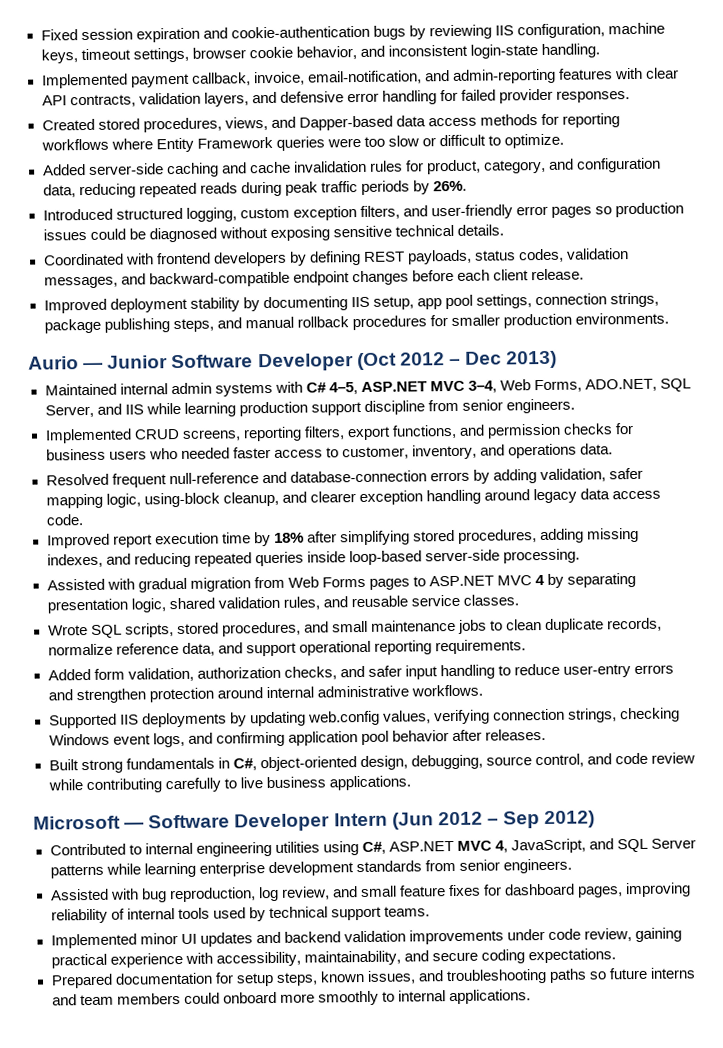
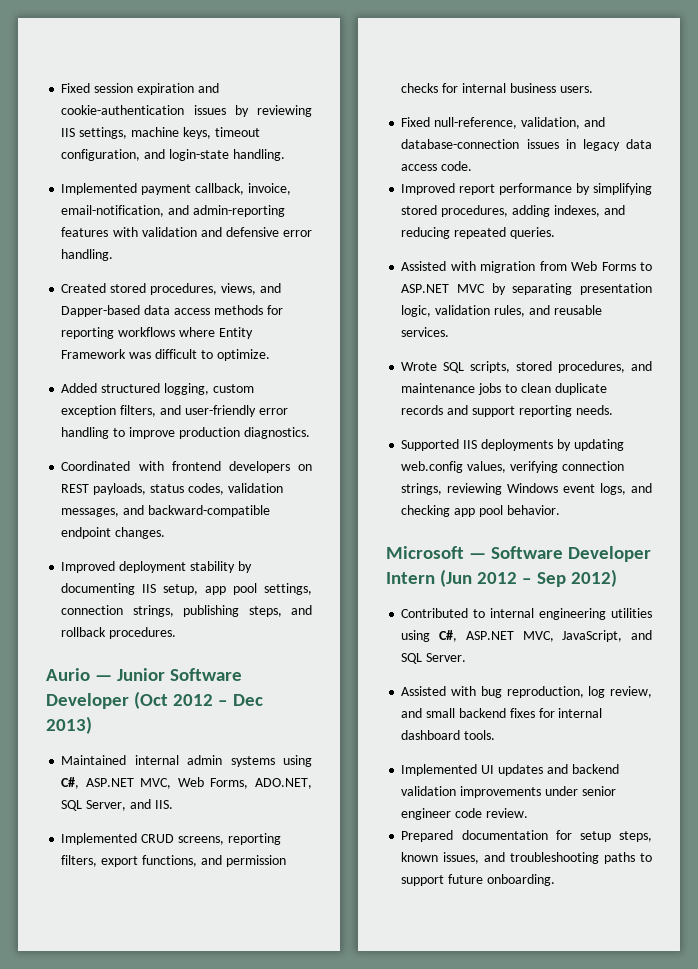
[372,25,406,40] bugs -> [193,105,226,115] issues
[516,23,605,39] configuration, -> [79,127,128,139] settings,
[132,44,468,63] settings, browser cookie behavior, and inconsistent -> [61,149,166,161] configuration, and
[645,67,679,79] [41,88,631,108] clear API contracts, validation layers, and defensive error handling for failed provider responses. -> [141,227,312,237] [61,249,114,261] validation and defensive error handling.
[275,135,436,151] queries were too slow or -> [129,352,152,359] was
[88,157,662,178] [42,180,467,199] [42,208,113,221] server-side caching and cache invalidation rules for product, category, and configuration data, reducing repeated reads during peak traffic periods by 26%. // Introduced -> (98, 388) none
[550,202,685,218] [42,224,504,243] pages so production issues could be diagnosed without exposing sensitive technical details. -> [61,427,310,439] handling to improve production diagnostics.
[289,251,361,266] by defining -> [298,464,312,471] on
[351,268,584,286] changes before each client release. -> [115,527,166,539] changes.
[43,318,101,334] package -> (174, 611) none
[244,312,669,331] manual rollback procedures for smaller production environments. -> [61,627,177,639] rollback procedures.
[274,380,497,395] with C# 4–5, ASP.NET MVC 3–4, -> [283,755,312,767] [61,777,172,789] using C#, ASP.NET MVC,
[124,398,575,417] IIS while learning production support discipline from senior engineers. -> [154,800,173,809] IIS.
[45,443,614,461] [45,467,643,488] [45,489,530,509] business users who needed faster access to customer, inventory, and operations data. // Resolved frequent null-reference and database-connection errors by adding validation, safer mapping logic, using-block cleanup, and clearer exception handling around -> [461,83,593,93] [401,117,605,129] [401,139,576,149] internal business users. // Fixed null-reference, validation, and database-connection issues in
[154,531,337,547] execution time by 18% after -> [499,183,591,195] performance by
[587,527,640,543] missing -> (550, 211) none
[254,548,580,567] [46,577,187,593] queries inside loop-based server-side processing. // Assisted with gradual -> [509,227,555,239] [401,261,476,271] queries. // Assisted with
[368,578,410,590] pages -> (636, 266) none
[535,574,546,586] 4 -> (486, 288) none
[168,597,215,610] shared -> (432, 311) none
[410,594,519,607] service classes. -> [401,327,450,337] services.
[331,620,368,633] small -> (652, 366) none
[607,617,663,632] [47,639,526,657] [47,663,675,682] [47,684,483,704] records, normalize reference data, and support operational reporting requirements. // Added form validation, authorization checks, and safer input handling to reduce user-entry errors and strengthen protection around internal administrative workflows. -> [401,405,613,417] records and support reporting needs.
[620,707,680,723] checking -> [447,483,503,495] reviewing
[215,728,546,747] [48,752,696,774] [47,775,411,794] confirming application pool behavior after releases. // Built strong fundamentals in C#, object-oriented design, debugging, source control, and code review while contributing carefully to live business applications. -> [401,505,560,517] checking app pool behavior.
[456,840,508,853] MVC 4, -> [522,631,554,642] MVC,
[651,838,697,849] [49,858,572,879] Server patterns while learning enterprise development standards from senior engineers. -> [426,653,467,662] Server.
[398,885,446,897] feature -> [458,708,506,718] backend
[504,882,692,898] [50,906,430,924] [50,933,178,949] dashboard pages, improving reliability of internal tools used by technical support teams. // Implemented minor -> [558,708,603,718] [401,730,496,740] [401,764,478,776] internal dashboard tools. // Implemented
[547,927,683,943] [50,948,616,969] code review, gaining practical experience with accessibility, maintainability, and secure coding expectations. -> [581,786,616,796] [401,808,528,820] senior engineer code review.
[589,967,697,980] [51,989,531,1006] so future interns and team members could onboard more smoothly to internal applications. -> [640,853,652,862] [401,874,555,886] to support future onboarding.

